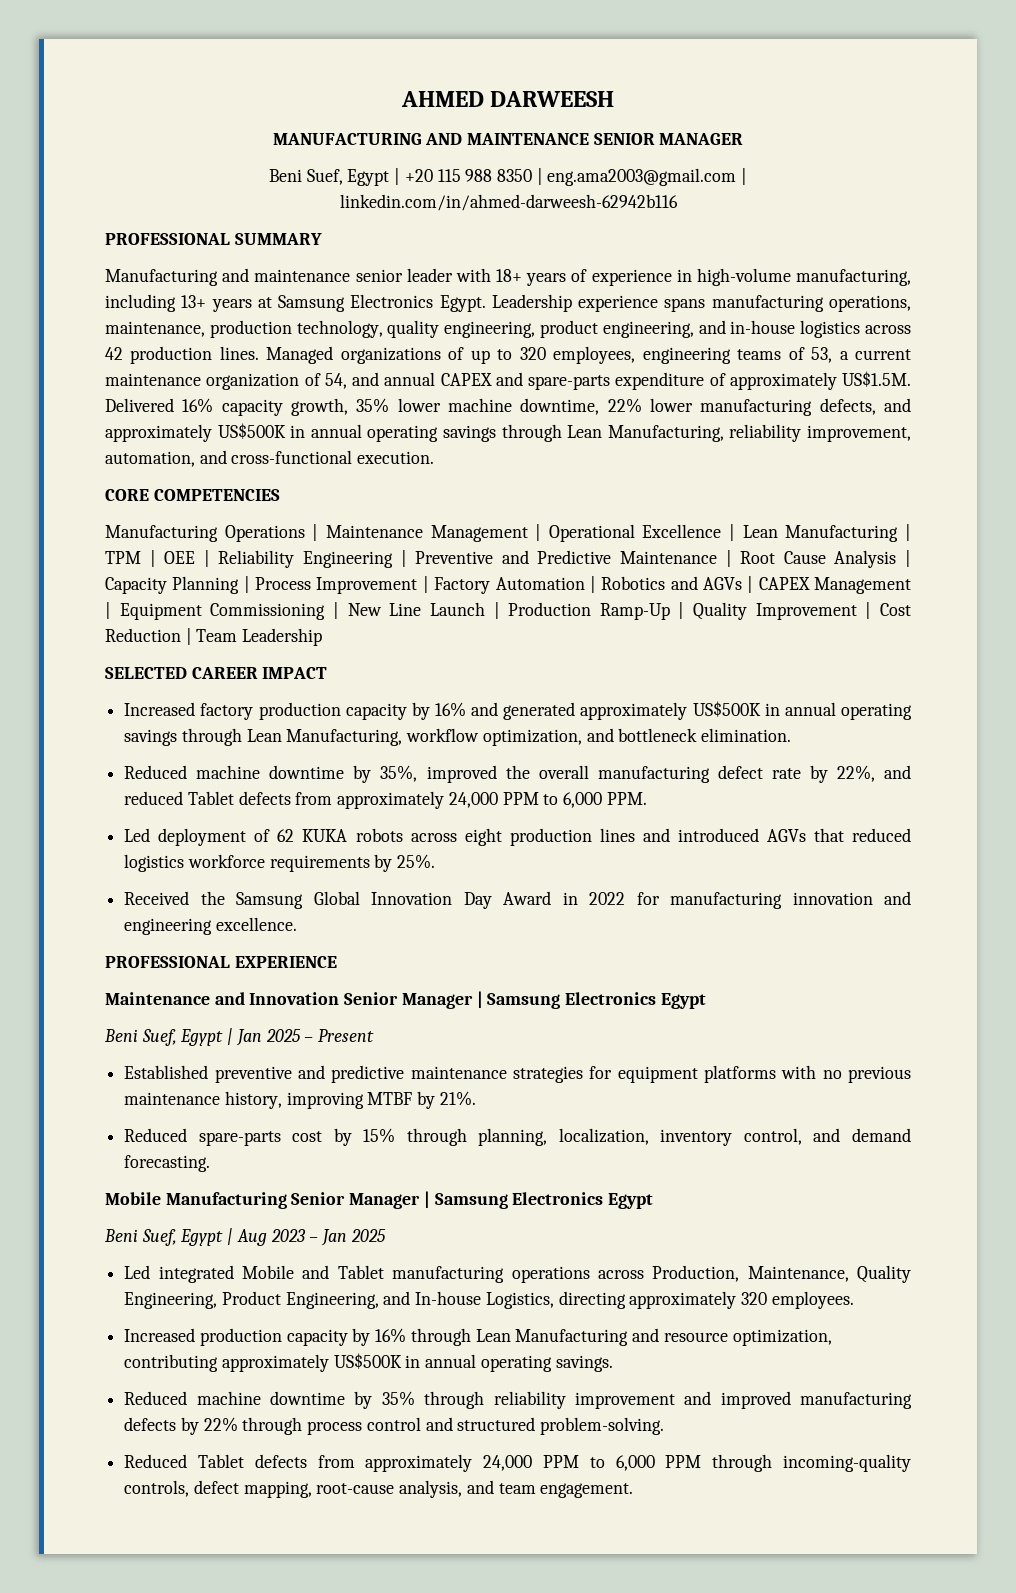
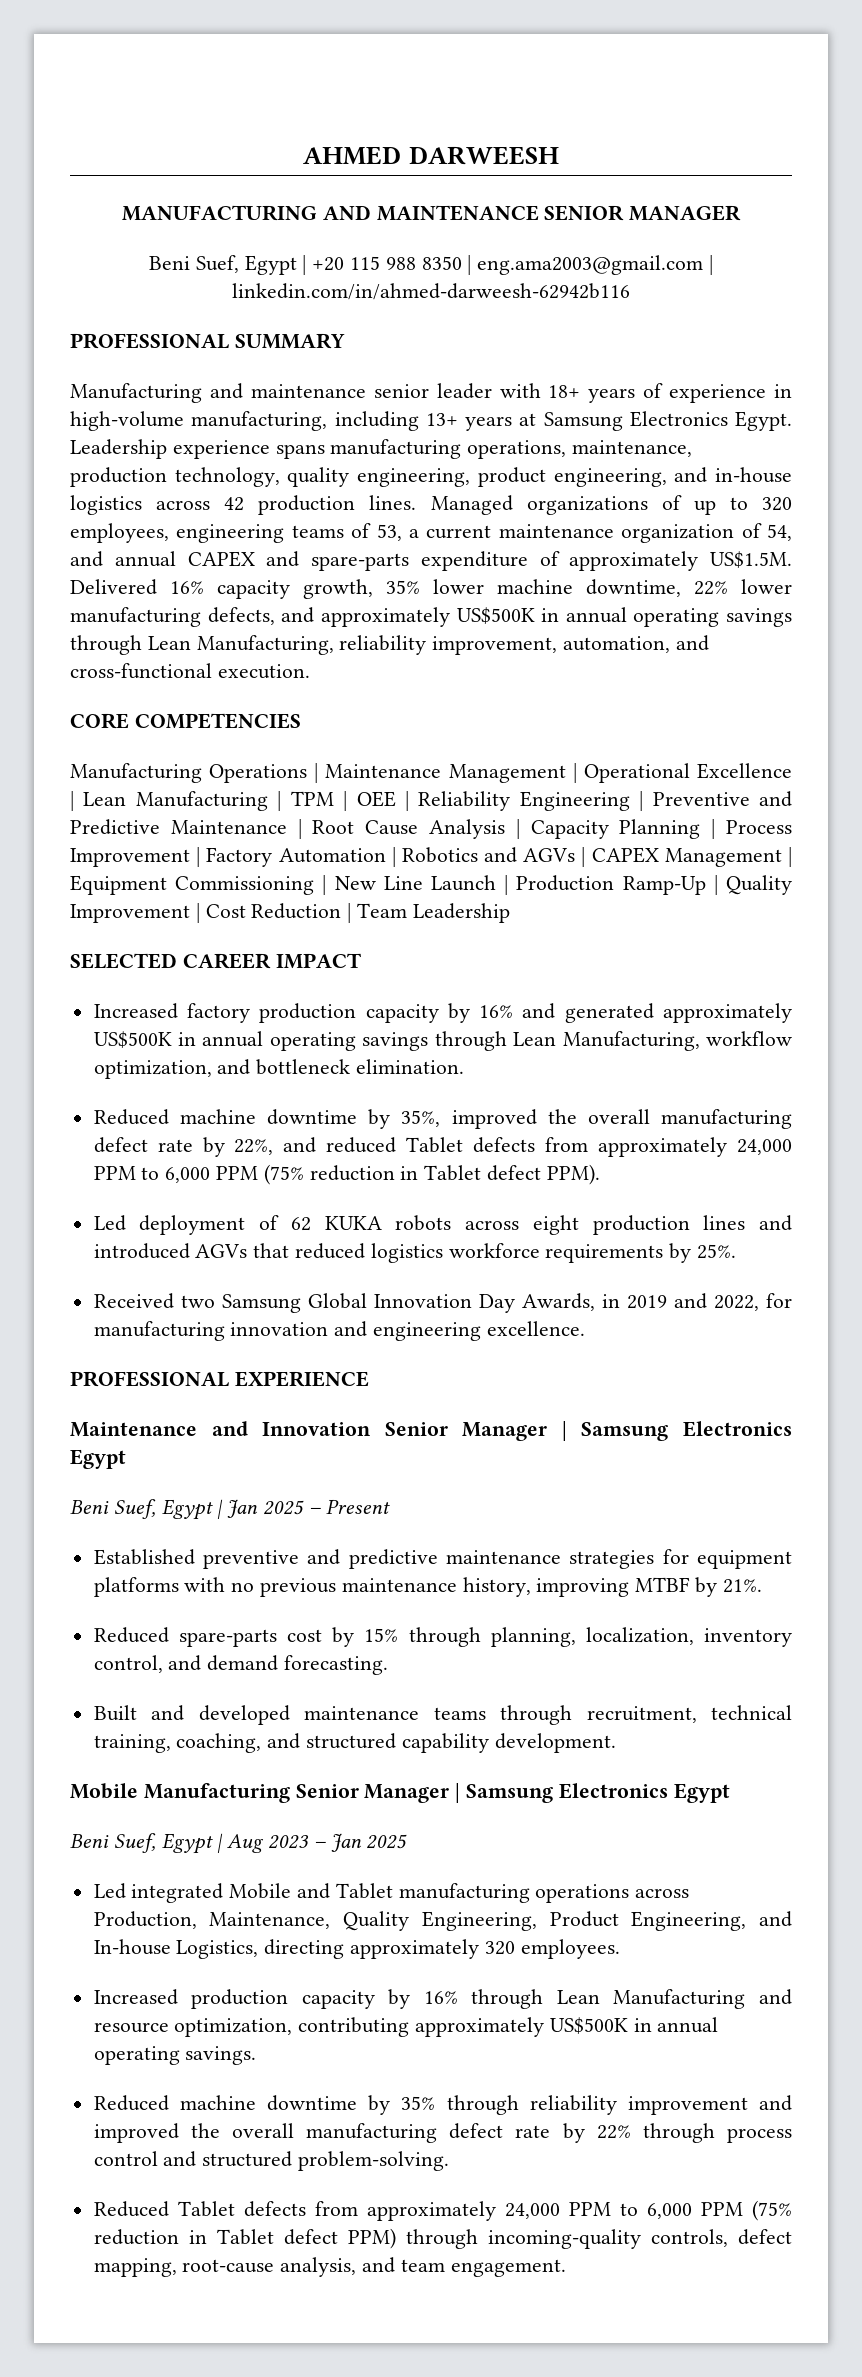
[606,792,647,805] PPM. -> [216,1164,600,1185] PPM (75% reduction in Tablet defect PPM).
[200,891,225,905] the -> [180,1295,215,1308] two
[503,891,626,905] Award in 2022 -> [521,1293,759,1311] Awards, in 2019 and 2022,
(211, 1163) none -> [93,1705,792,1725] [93,1733,616,1753] // Built and developed maintenance teams through recruitment, technical training, coaching, and structured capability development.
[800,1392,912,1409] [124,1417,177,1431] manufacturing defects -> [190,2123,551,2143] the overall manufacturing defect rate
(702, 1461) none -> [752,2200,792,2221] [93,2228,396,2249] (75% reduction in Tablet defect PPM)

